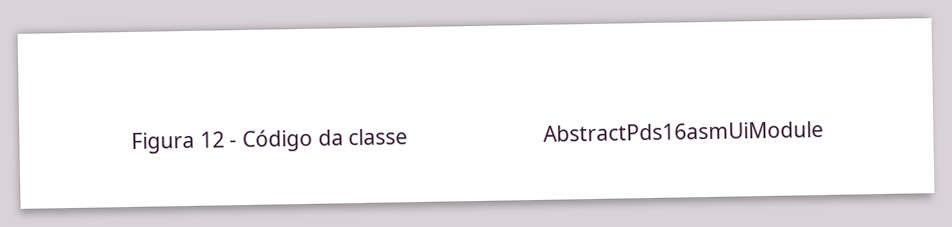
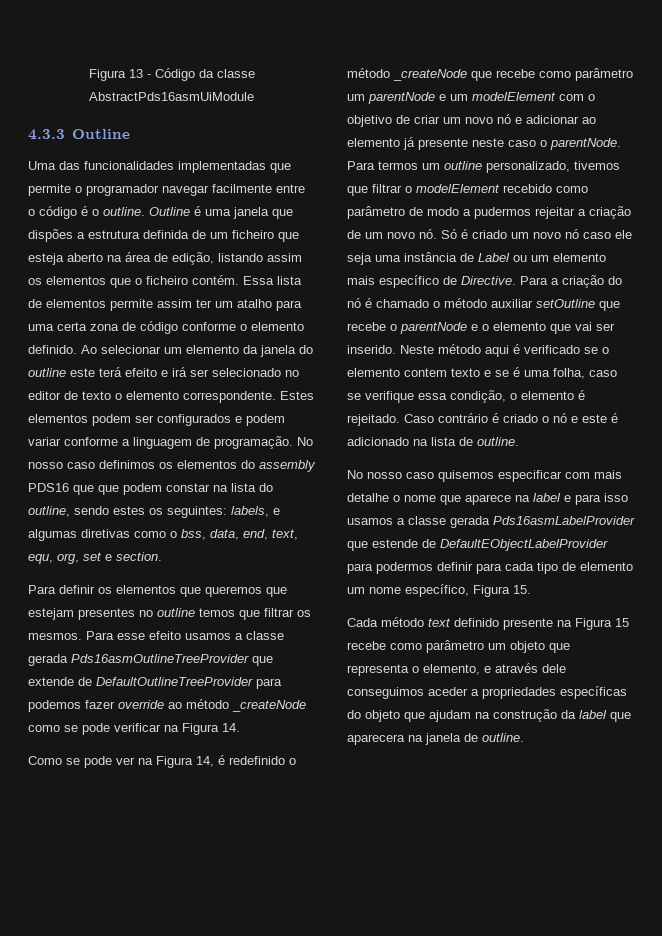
[130,131,225,154] Figura 12 -> [88,69,143,81] Figura 13
(824, 131) none -> [28,129,130,140] [28,161,291,173] [28,184,305,196] [28,206,293,219] [28,229,299,242] [28,252,302,265] [28,275,302,288] [28,299,302,311] [28,321,304,334] [28,345,313,357] [28,367,299,377] [28,391,314,403] [28,414,285,426] [28,436,313,449] [28,460,316,472] [28,483,273,495] [28,506,280,518] [28,529,298,541] [28,552,162,564] [28,585,287,597] [28,608,311,620] [28,631,284,640] [28,654,273,666] [28,677,282,689] [28,699,306,712] [28,723,240,735] [28,755,296,768] [347,68,633,81] [347,92,595,104] [347,114,596,127] [347,137,621,150] [347,161,620,173] [347,184,588,196] [347,206,631,219] [347,229,632,239] [347,252,606,265] [347,275,622,288] [347,298,620,311] [347,322,615,334] [347,344,609,357] [347,367,617,379] [347,390,585,403] [347,413,618,426] [347,437,519,446] [347,470,622,482] [347,493,628,505] [347,516,635,528] [347,539,608,551] [347,562,633,574] [347,584,531,597] [347,617,629,630] [347,640,570,653] [347,663,566,676] [347,686,627,699] [347,709,631,722] [347,733,524,745] // 4.3.3 Outline // Uma das funcionalidades implementadas que permite o programador navegar facilmente entre o código é o outline. Outline é uma janela que dispões a estrutura definida de um ficheiro que esteja aberto na área de edição, listando assim os elementos que o ficheiro contém. Essa lista de elementos permite assim ter um atalho para uma certa zona de código conforme o elemento definido. Ao selecionar um elemento da janela do outline este terá efeito e irá ser selecionado no editor de texto o elemento correspondente. Estes elementos podem ser configurados e podem variar conforme a linguagem de programação. No nosso caso definimos os elementos do assembly PDS16 que que podem constar na lista do outline, sendo estes os seguintes: labels, e algumas diretivas como o bss, data, end, text, equ, org, set e section. // Para definir os elementos que queremos que estejam presentes no outline temos que filtrar os mesmos. Para esse efeito usamos a classe gerada Pds16asmOutlineTreeProvider que extende de DefaultOutlineTreeProvider para podemos fazer override ao método _createNode como se pode verificar na Figura 14. // Como se pode ver na Figura 14, é redefinido o método _createNode que recebe como parâmetro um parentNode e um modelElement com o objetivo de criar um novo nó e adicionar ao elemento já presente neste caso o parentNode. Para termos um outline personalizado, tivemos que filtrar o modelElement recebido como parâmetro de modo a pudermos rejeitar a criação de um novo nó. Só é criado um novo nó caso ele seja uma instância de Label ou um elemento mais específico de Directive. Para a criação do nó é chamado o método auxiliar setOutline que recebe o parentNode e o elemento que vai ser inserido. Neste método aqui é verificado se o elemento contem texto e se é uma folha, caso se verifique essa condição, o elemento é rejeitado. Caso contrário é criado o nó e este é adicionado na lista de outline. // No nosso caso quisemos especificar com mais detalhe o nome que aparece na label e para isso usamos a classe gerada Pds16asmLabelProvider que estende de DefaultEObjectLabelProvider para podermos definir para cada tipo de elemento um nome específico, Figura 15. // Cada método text definido presente na Figura 15 recebe como parâmetro um objeto que representa o elemento, e através dele conseguimos aceder a propriedades específicas do objeto que ajudam na construção da label que aparecera na janela de outline.

